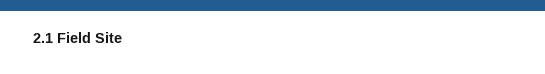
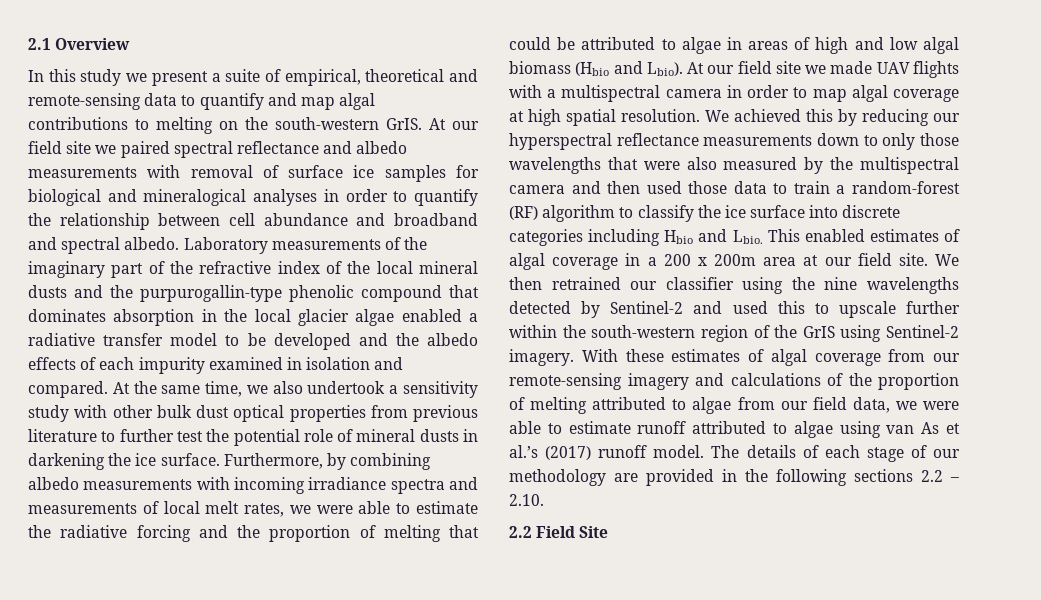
(53, 38) none -> [55,38,131,50] [28,69,478,86] [28,93,376,110] [28,117,479,134] [28,141,408,158] [28,165,479,182] [28,189,478,206] [28,213,478,230] [28,237,428,254] [28,261,478,278] [28,285,479,302] [28,309,478,326] [28,333,478,350] [28,357,404,374] [28,381,478,398] [28,405,478,422] [28,429,479,446] [28,453,432,470] [28,477,478,494] [28,501,478,517] [28,525,479,542] [509,37,959,54] [509,61,959,78] [509,85,959,102] [509,109,960,126] [509,133,960,150] [509,157,959,174] [509,181,960,194] [509,205,901,222] [509,229,960,246] [509,253,959,270] [509,277,959,294] [509,301,960,318] [509,325,959,342] [509,349,960,366] [509,373,959,390] [509,397,960,414] [509,421,961,438] [509,445,961,462] [509,469,959,486] [509,494,544,506] [509,526,532,538] Overview // In this study we present a suite of empirical, theoretical and remote-sensing data to quantify and map algal contributions to melting on the south-western GrIS. At our field site we paired spectral reflectance and albedo measurements with removal of surface ice samples for biological and mineralogical analyses in order to quantify the relationship between cell abundance and broadband and spectral albedo. Laboratory measurements of the imaginary part of the refractive index of the local mineral dusts and the purpurogallin-type phenolic compound that dominates absorption in the local glacier algae enabled a radiative transfer model to be developed and the albedo effects of each impurity examined in isolation and compared. At the same time, we also undertook a sensitivity study with other bulk dust optical properties from previous literature to further test the potential role of mineral dusts in darkening the ice surface. Furthermore, by combining albedo measurements with incoming irradiance spectra and measurements of local melt rates, we were able to estimate the radiative forcing and the proportion of melting that could be attributed to algae in areas of high and low algal biomass (Hbio and Lbio). At our field site we made UAV flights with a multispectral camera in order to map algal coverage at high spatial resolution. We achieved this by reducing our hyperspectral reflectance measurements down to only those wavelengths that were also measured by the multispectral camera and then used those data to train a random-forest (RF) algorithm to classify the ice surface into discrete categories including Hbio and Lbio. This enabled estimates of algal coverage in a 200 x 200m area at our field site. We then retrained our classifier using the nine wavelengths detected by Sentinel-2 and used this to upscale further within the south-western region of the GrIS using Sentinel-2 imagery. With these estimates of algal coverage from our remote-sensing imagery and calculations of the proportion of melting attributed to algae from our field data, we were able to estimate runoff attributed to algae using van As et al.’s (2017) runoff model. The details of each stage of our methodology are provided in the following sections 2.2 – 2.10. // 2.2

